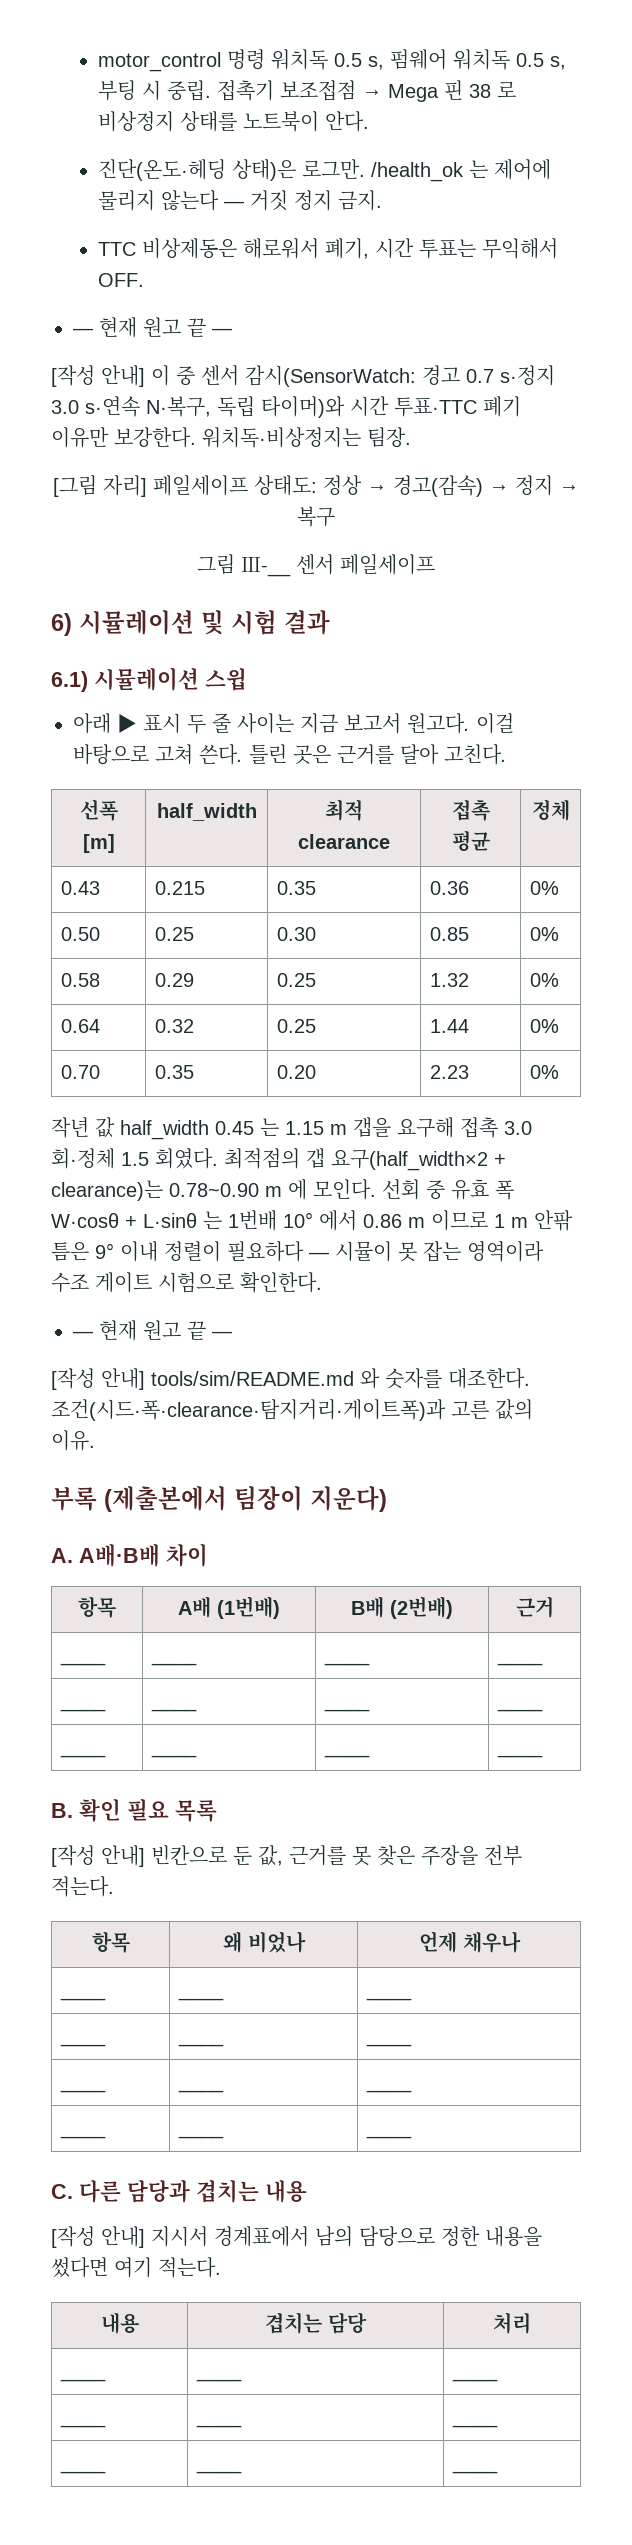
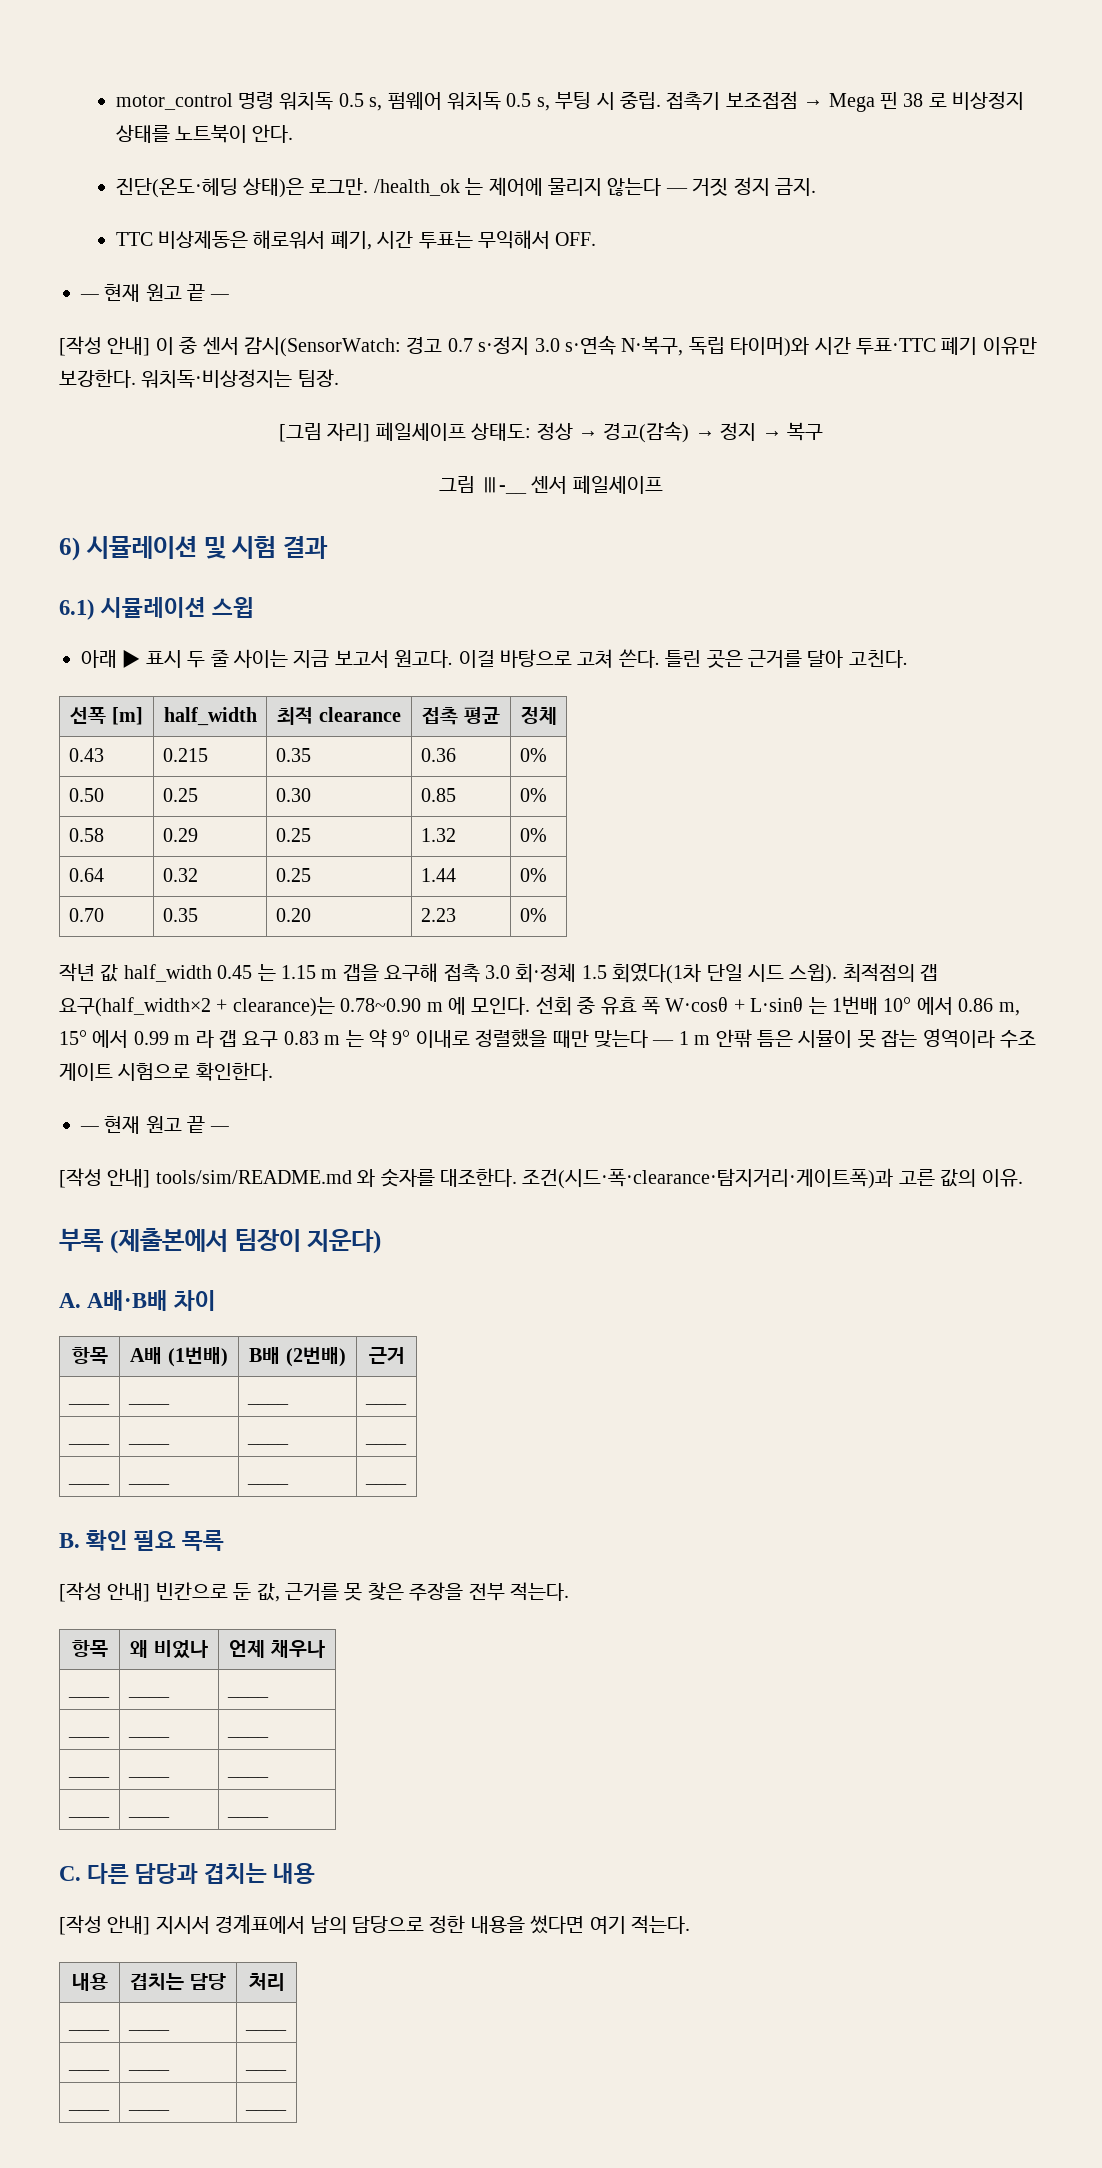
[155,1148,218,1169] 회였다. -> [612,962,838,984] 회였다(1차 단일 시드 스윕).
[408,1210,573,1231] [51,1241,329,1262] m 이므로 1 m 안팎 틈은 9° 이내 정렬이 필요하다 — -> [998,1002,1020,1016] [59,1029,793,1048] m, 15° 에서 0.99 m 라 갭 요구 0.83 m 는 약 9° 이내로 정렬했을 때만 맞는다 — 1 m 안팎 틈은

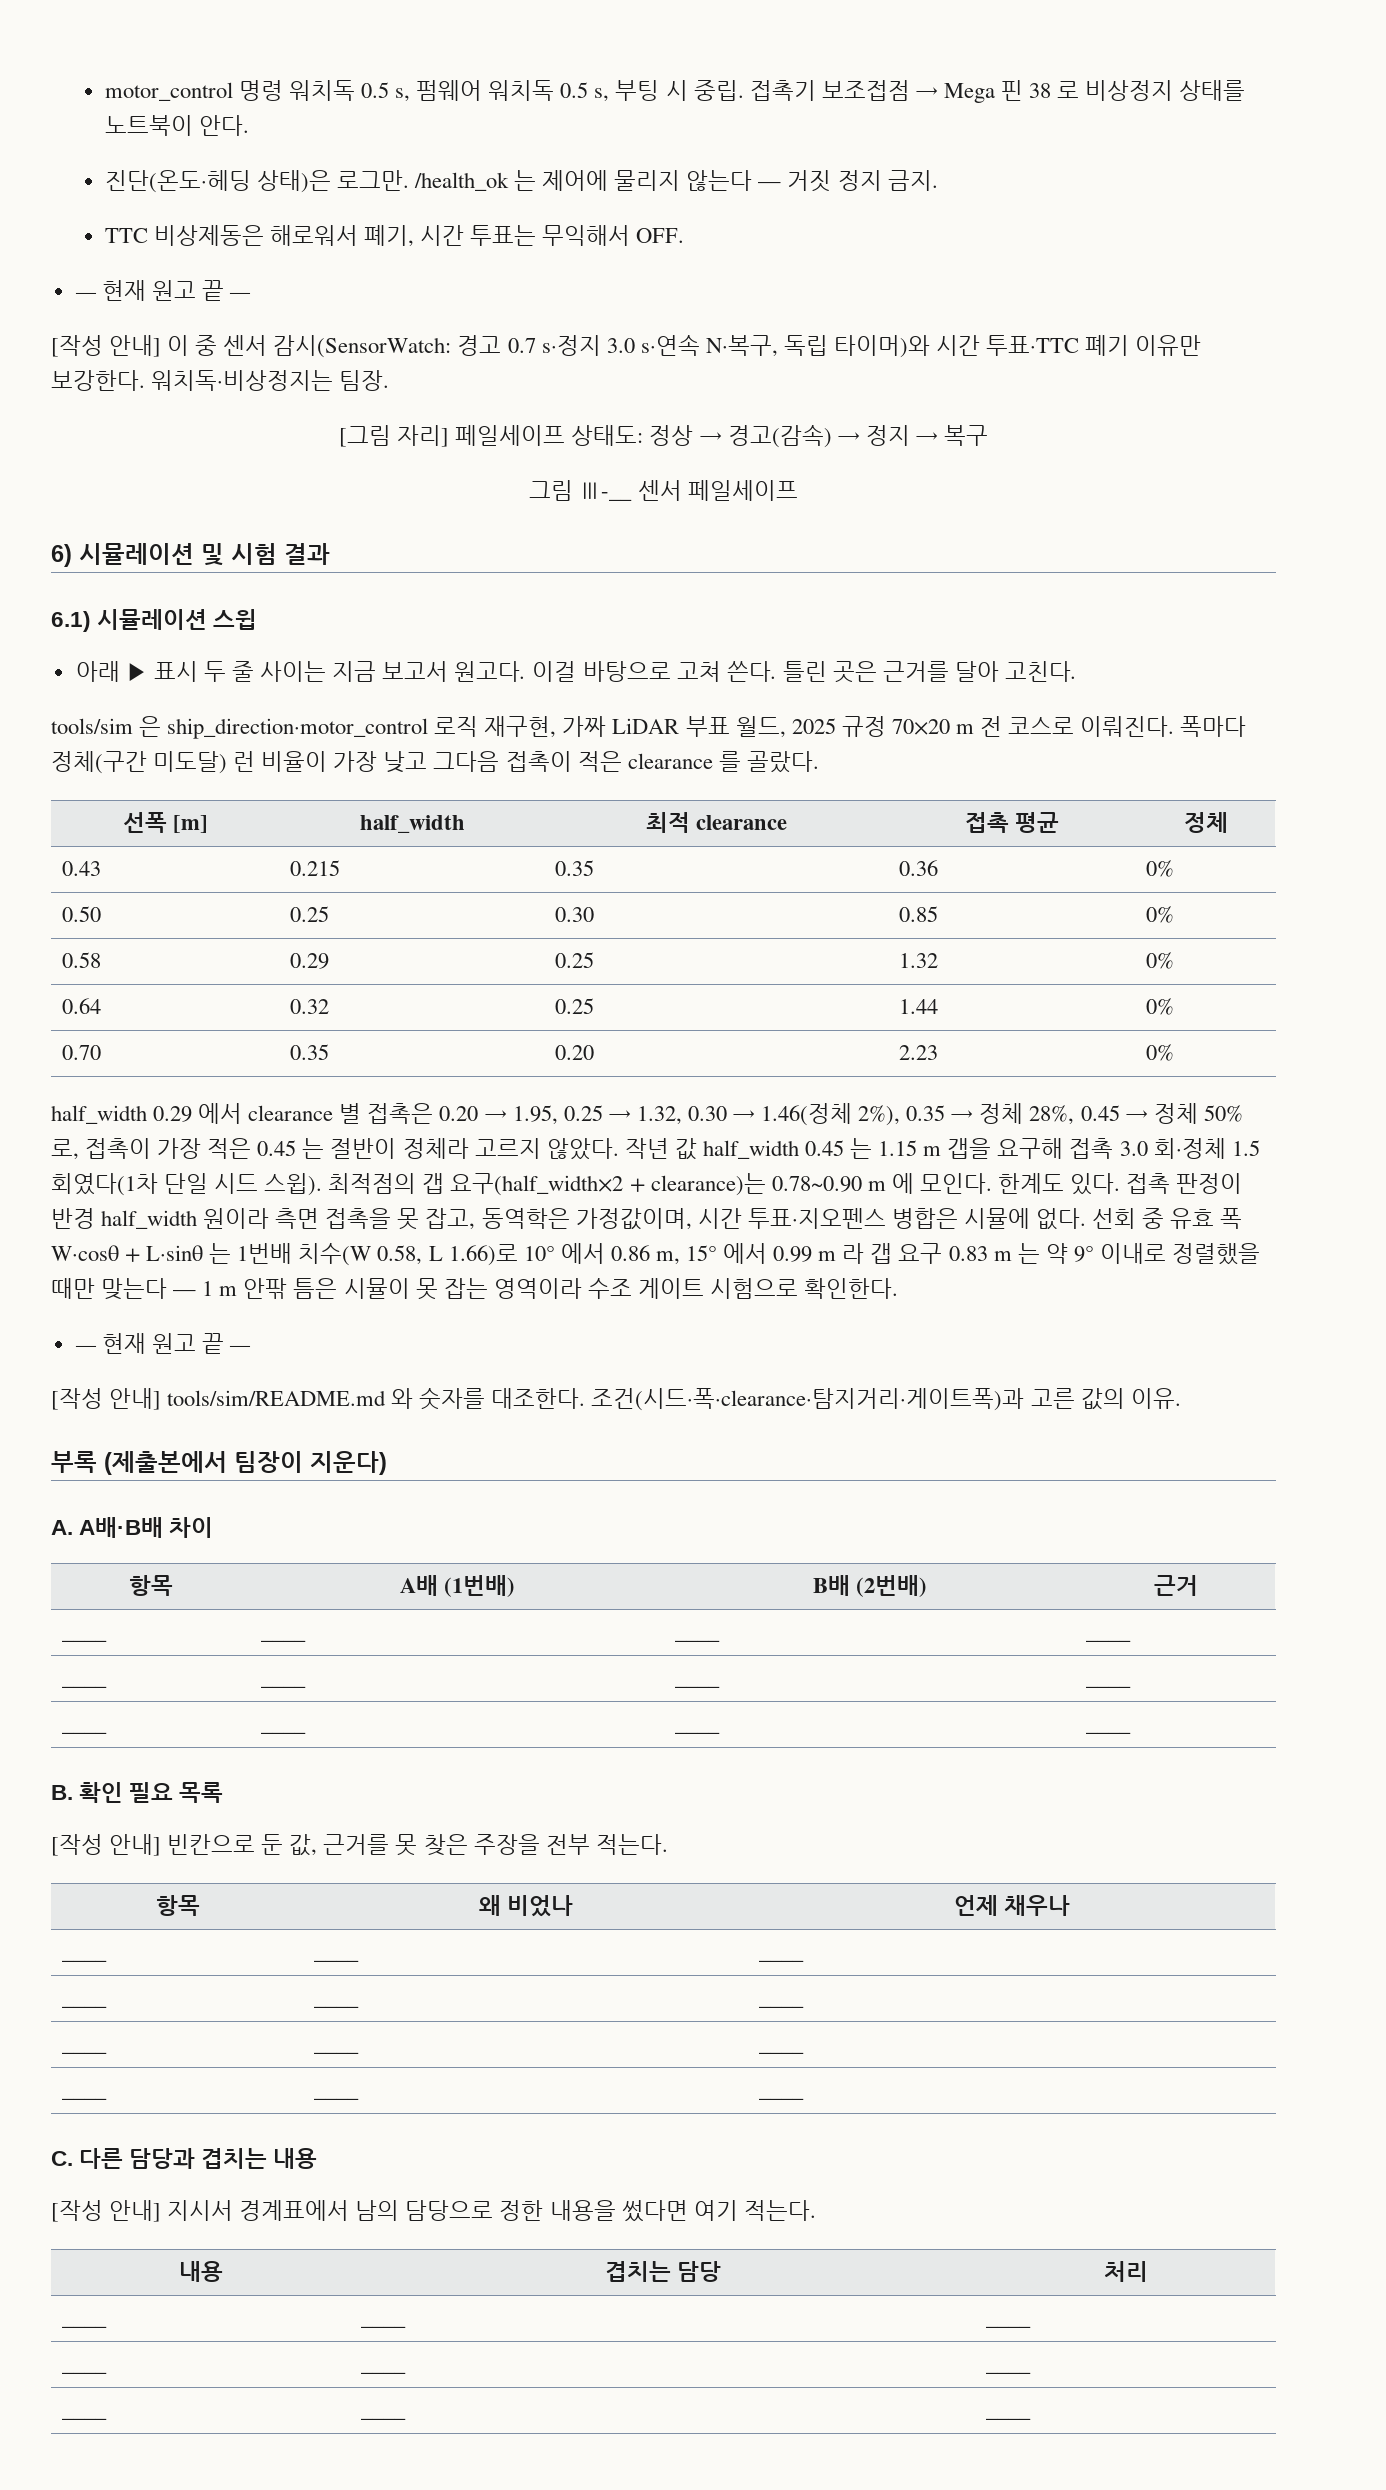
(908, 659) none -> [51,716,1247,739] [51,751,819,774] // tools/sim 은 ship_direction·motor_control 로직 재구현, 가짜 LiDAR 부표 월드, 2025 규정 70×20 m 전 코스로 이뤄진다. 폭마다 정체(구간 미도달) 런 비율이 가장 낮고 그다음 접촉이 적은 clearance 를 골랐다.
(547, 915) none -> [51,1103,1243,1126] [51,1138,619,1160] half_width 0.29 에서 clearance 별 접촉은 0.20 → 1.95, 0.25 → 1.32, 0.30 → 1.46(정체 2%), 0.35 → 정체 28%, 0.45 → 정체 50% 로, 접촉이 가장 적은 0.45 는 절반이 정체라 고르지 않았다.
(531, 1006) none -> [997,1173,1243,1195] [51,1208,1086,1230] 한계도 있다. 접촉 판정이 반경 half_width 원이라 측면 접촉을 못 잡고, 동역학은 가정값이며, 시간 투표·지오펜스 병합은 시뮬에 없다.
(878, 1005) none -> [298,1243,518,1266] 치수(W 0.58, L 1.66)로

